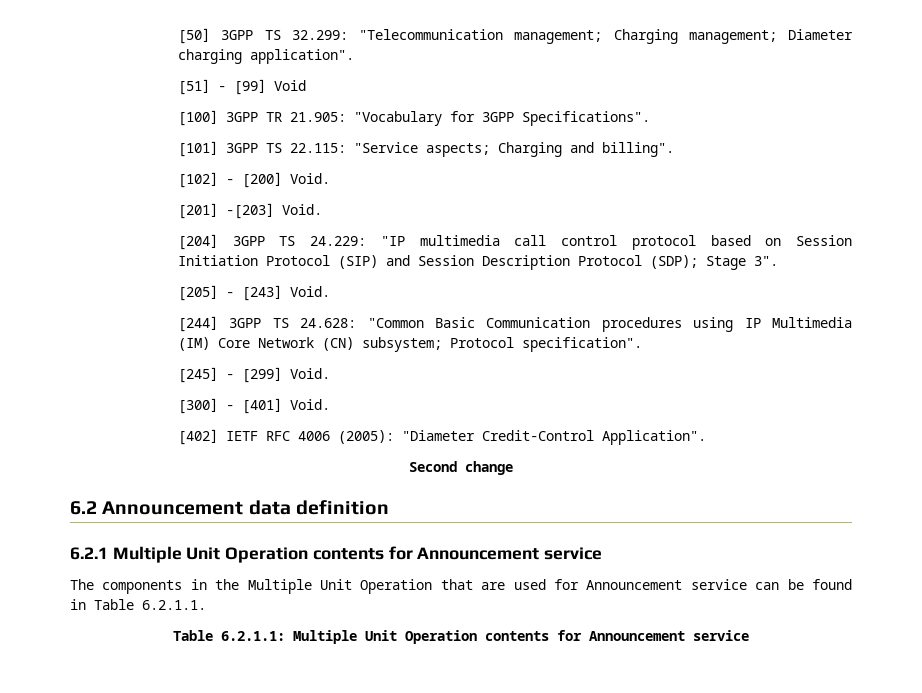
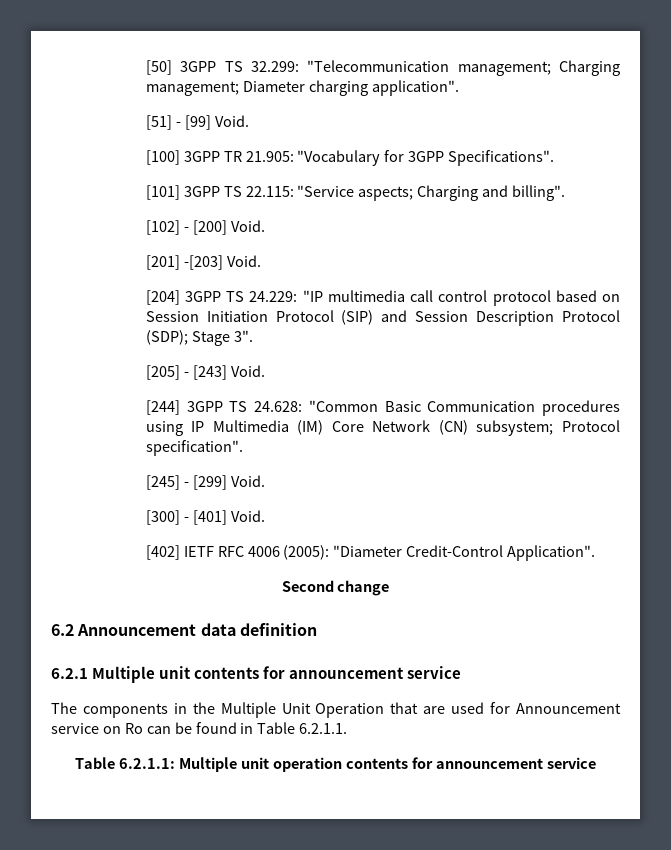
[273,80,306,91] Void -> [214,115,249,127] Void.
[186,546,540,563] Unit Operation contents for Announcement -> [159,666,405,679] unit contents for announcement
(747, 584) none -> [102,723,143,734] on Ro
[365,630,685,644] Unit Operation contents for Announcement -> [241,757,543,772] unit operation contents for announcement

